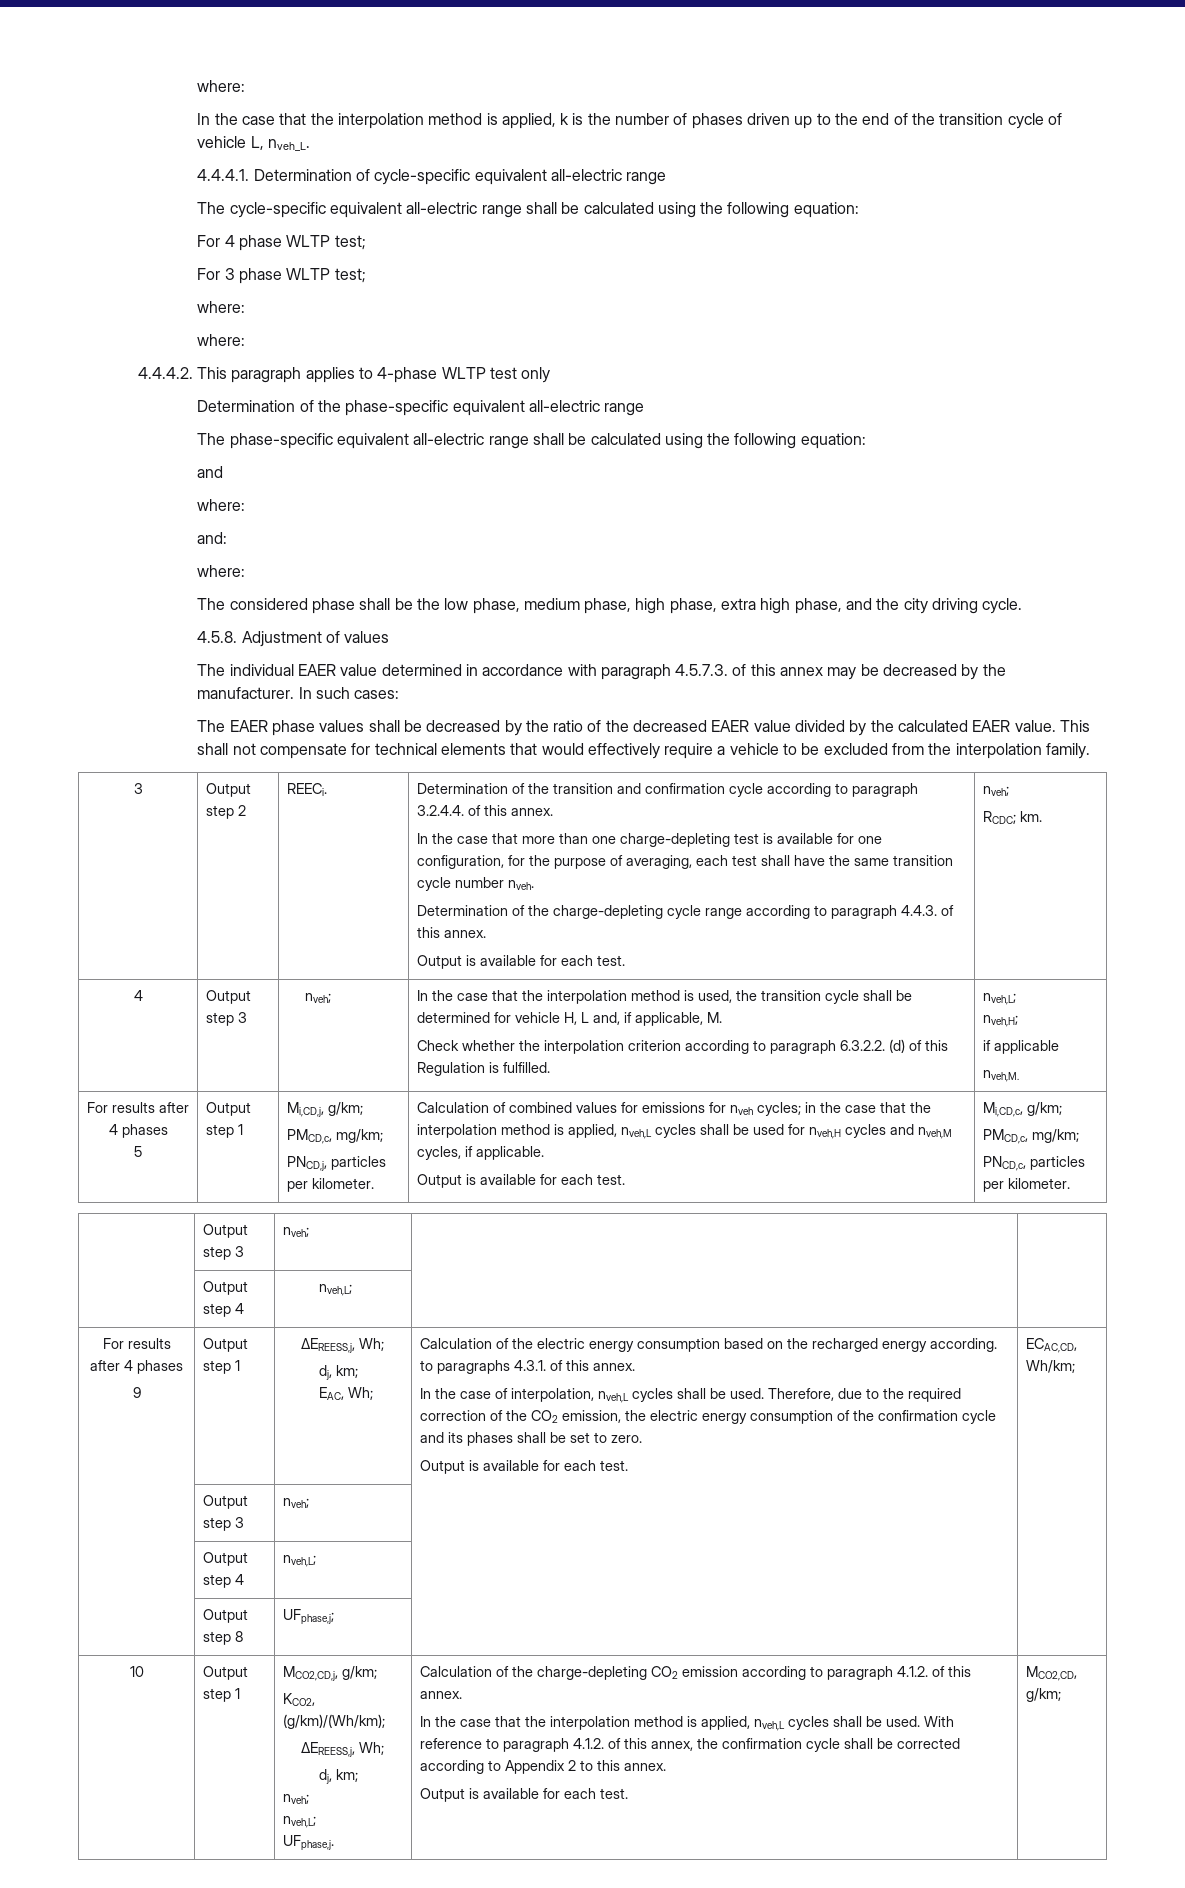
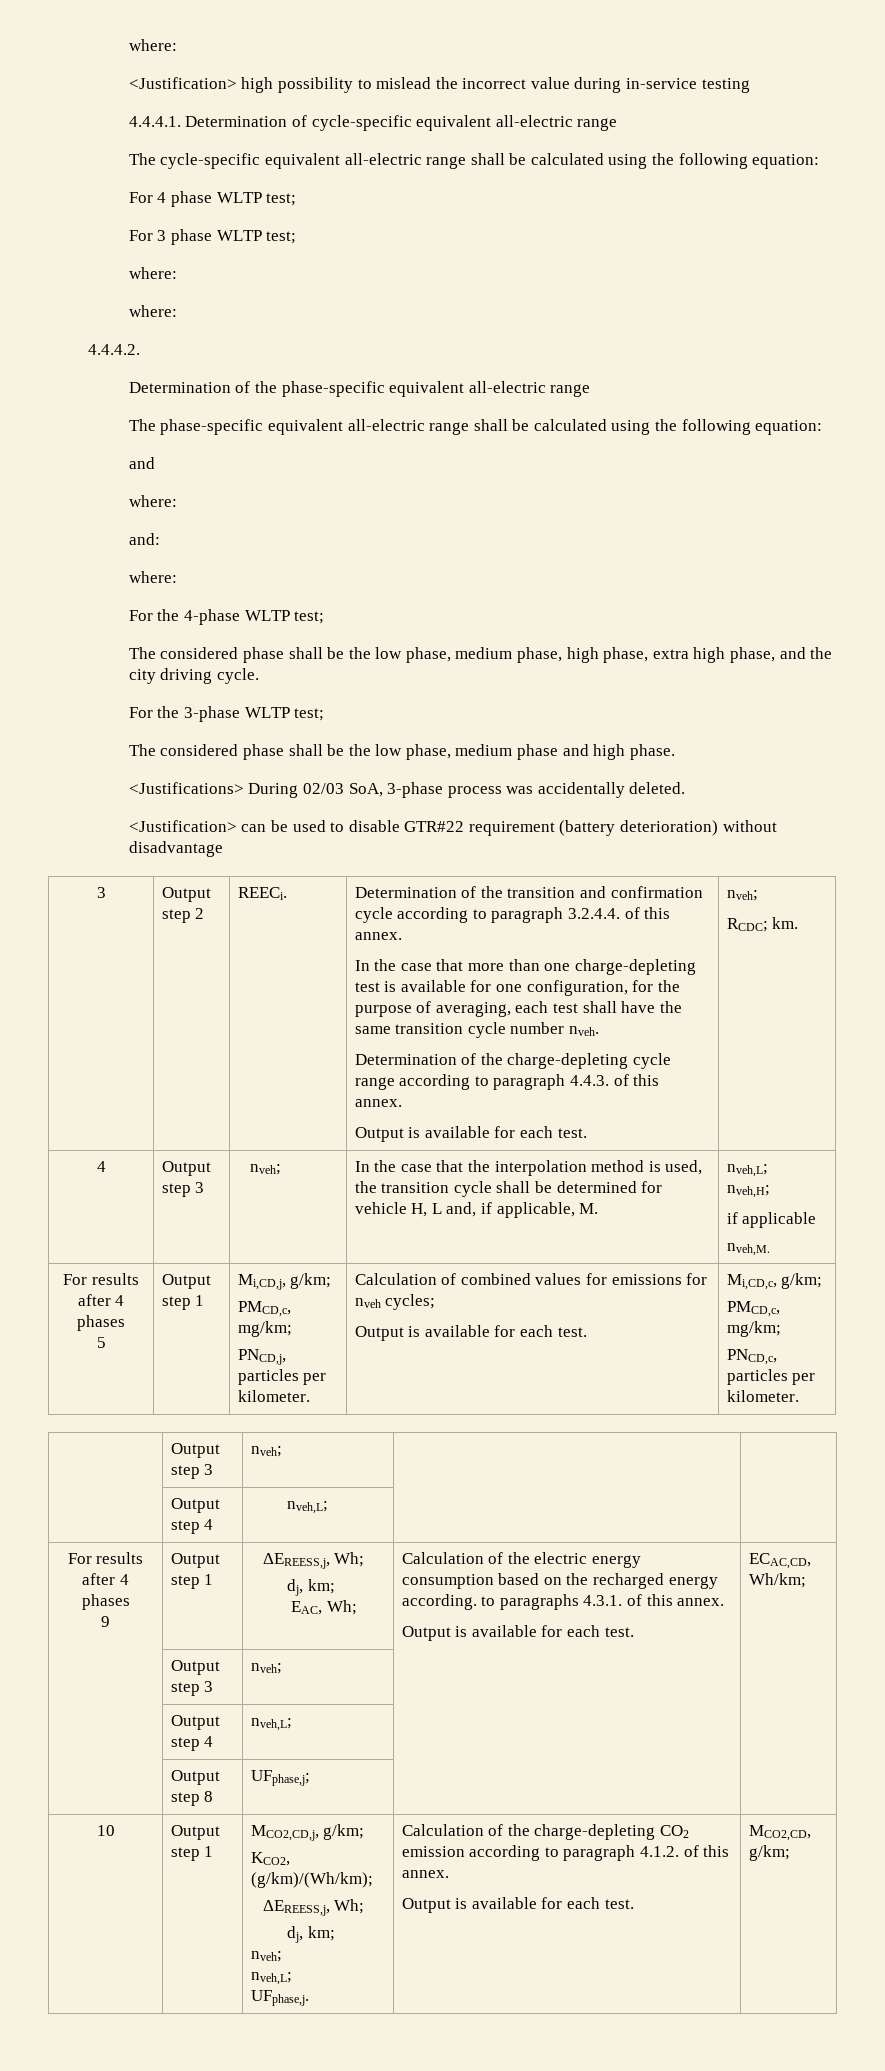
[197,80,246,92] [197,113,1062,129] [197,136,310,151] where: // In the case that the interpolation method is applied, k is the number of phases driven up to the end of the transition cycle of vehicle L, nveh_L. -> [128,39,177,51] [128,77,750,93] where: // <Justification> high possibility to mislead the incorrect value during in-service testing
[196,367,551,383] This paragraph applies to 4-phase WLTP test only -> (141, 349) none
(246, 571) none -> [128,609,325,625] // For the 4-phase WLTP test;
[197,631,390,647] [197,664,1006,680] [197,687,400,699] [197,720,1090,736] [197,743,1091,759] 4.5.8. Adjustment of values // The individual EAER value determined in accordance with paragraph 4.5.7.3. of this annex may be decreased by the manufacturer. In such cases: // The EAER phase values shall be decreased by the ratio of the decreased EAER value divided by the calculated EAER value. This shall not compensate for technical elements that would effectively require a vehicle to be excluded from the interpolation family. -> [128,706,325,722] [128,744,675,760] [128,782,686,798] [128,820,777,836] [128,841,223,857] For the 3-phase WLTP test; // The considered phase shall be the low phase, medium phase and high phase. // <Justifications> During 02/03 SoA, 3-phase process was accidentally deleted. // <Justification> can be used to disable GTR#22 requirement (battery deterioration) without disadvantage
[416,1039,948,1054] [416,1062,550,1076] // Check whether the interpolation criterion according to paragraph 6.3.2.2. (d) of this Regulation is fulfilled. -> (599, 1208) none
[804,1102,931,1113] [416,1124,952,1139] [416,1146,544,1160] in the case that the interpolation method is applied, nveh,L cycles shall be used for nveh,H cycles and nveh,M cycles, if applicable. -> (436, 1302) none
[419,1388,961,1403] [419,1410,996,1424] [419,1432,642,1446] // In the case of interpolation, nveh,L cycles shall be used. Therefore, due to the required correction of the CO2 emission, the electric energy consumption of the confirmation cycle and its phases shall be set to zero. -> (725, 1602) none
[419,1716,954,1731] [419,1738,960,1752] [419,1760,666,1774] // In the case that the interpolation method is applied, nveh,L cycles shall be used. With reference to paragraph 4.1.2. of this annex, the confirmation cycle shall be corrected according to Appendix 2 to this annex. -> (449, 1874) none

